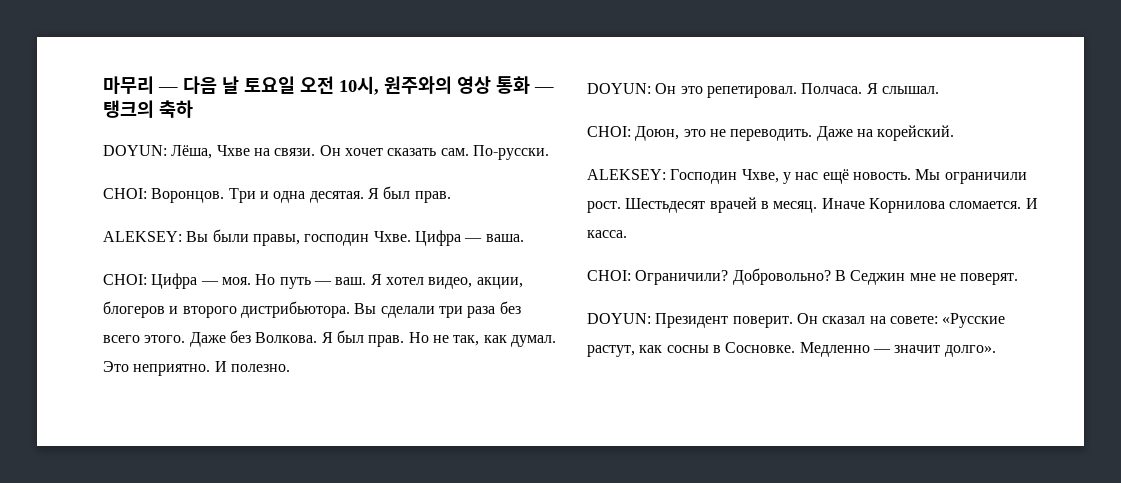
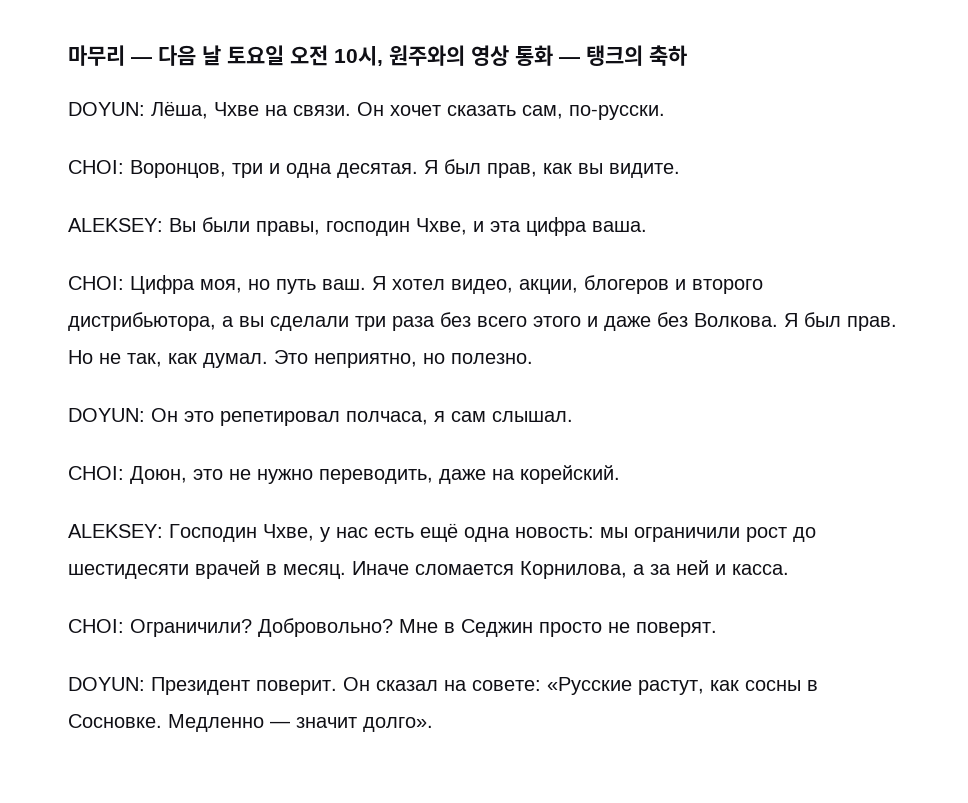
[440,145,549,160] [103,188,256,203] сам. По-русски. // CHOI: Воронцов. Три -> [522,105,665,120] [68,160,263,178] сам, по-русски. // CHOI: Воронцов, три
[414,191,451,203] прав. -> [487,163,680,178] прав, как вы видите.
[373,230,483,246] Чхве. Цифра — -> [416,217,587,236] Чхве, и эта цифра
[200,274,332,289] — моя. Но путь — -> [200,279,316,294] моя, но путь
[240,301,377,318] дистрибьютора. Вы -> [68,312,264,331] дистрибьютора, а вы
[144,332,226,347] этого. Даже -> [533,316,651,331] этого и даже
[133,361,227,376] неприятно. И -> [314,353,445,368] неприятно, но
[706,83,878,98] репетировал. Полчаса. Я -> [220,411,486,426] репетировал полчаса, я сам
[730,126,853,141] переводить. Даже -> [257,469,486,484] нужно переводить, даже
[822,169,1027,184] [587,197,1038,213] ещё новость. Мы ограничили рост. Шестьдесят врачей в месяц. Иначе Корнилова сломается. И -> [374,523,816,542] [68,560,726,579] есть ещё одна новость: мы ограничили рост до шестидесяти врачей в месяц. Иначе сломается Корнилова, а за ней и
[834,270,936,285] В Седжин мне -> [399,619,602,637] Мне в Седжин просто

